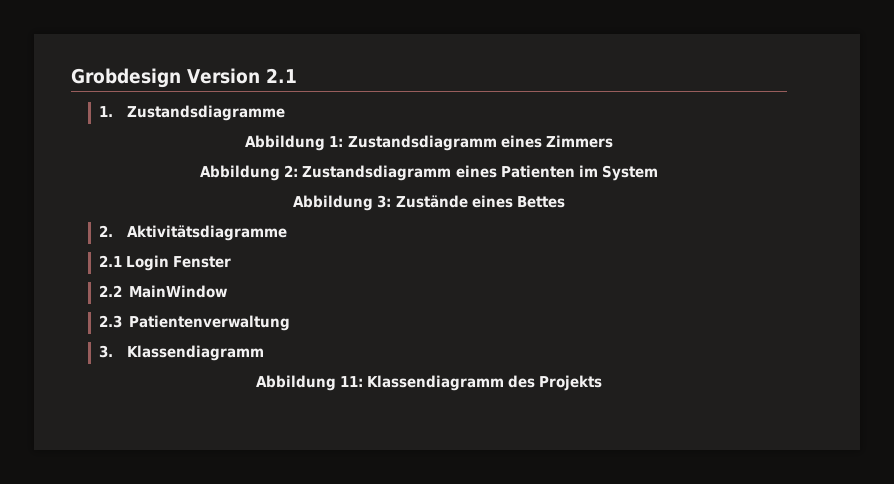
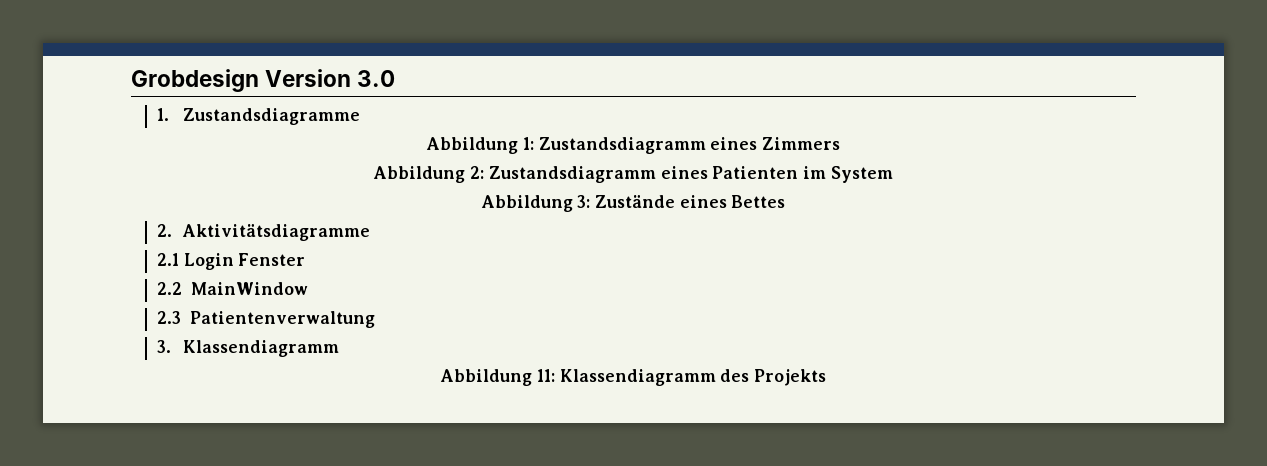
[265,68,297,83] 2.1 -> [357,70,396,87] 3.0

